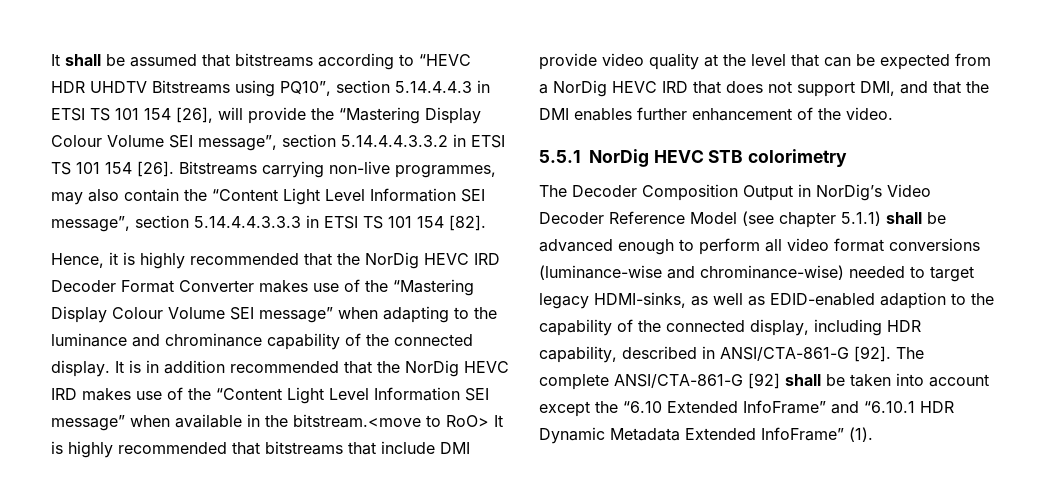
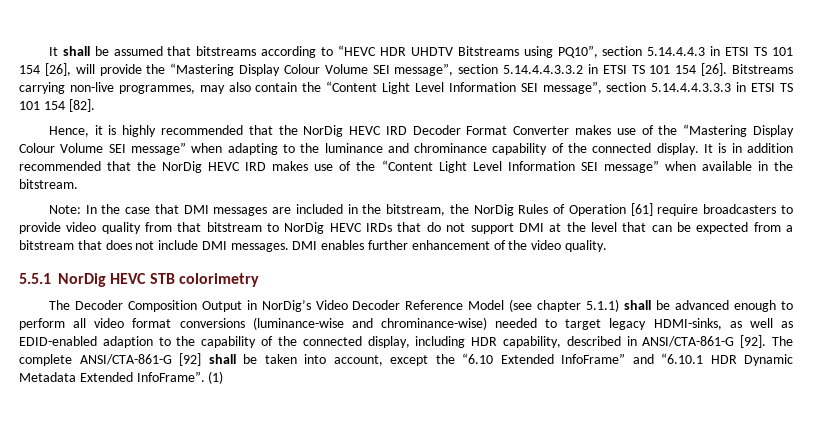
[293,414,503,428] [51,441,470,458] [539,53,699,70] bitstream.<move to RoO> It is highly recommended that bitstreams that include DMI provide video quality -> [19,179,78,189] [48,203,793,216] [19,222,544,234] bitstream. // Note: In the case that DMI messages are included in the bitstream, the NorDig Rules of Operation [61] require broadcasters to provide video quality from that bitstream to NorDig HEVC IRDs that do not support DMI
[553,80,989,97] NorDig HEVC IRD that does not support DMI, and that the -> [19,240,289,252] bitstream that does not include DMI messages.
[846,107,893,120] video. -> [531,240,607,252] video quality.
[929,374,989,387] account -> [333,355,383,366] account,
[761,427,873,442] InfoFrame” (1). -> [136,371,224,384] InfoFrame”. (1)

